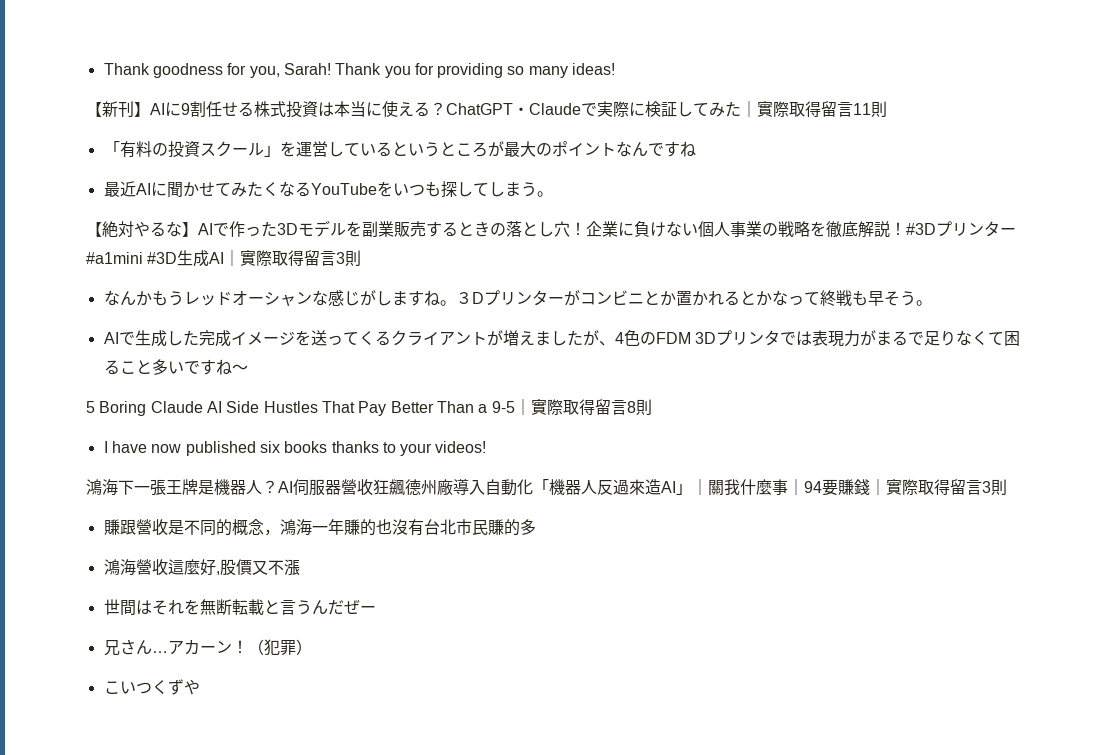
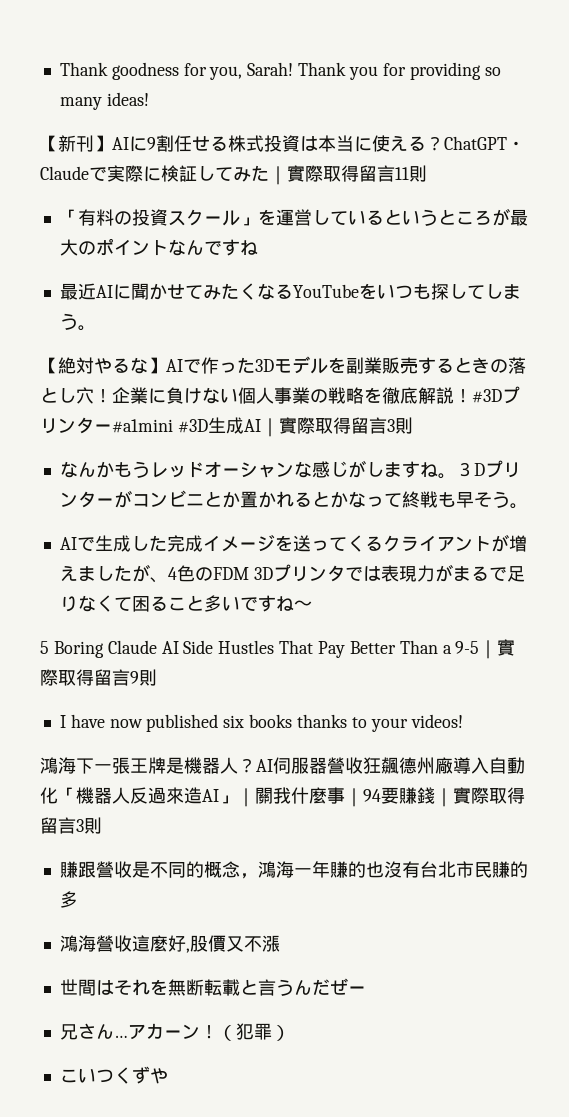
[626,401,636,413] 8 -> [130,671,139,684] 9

